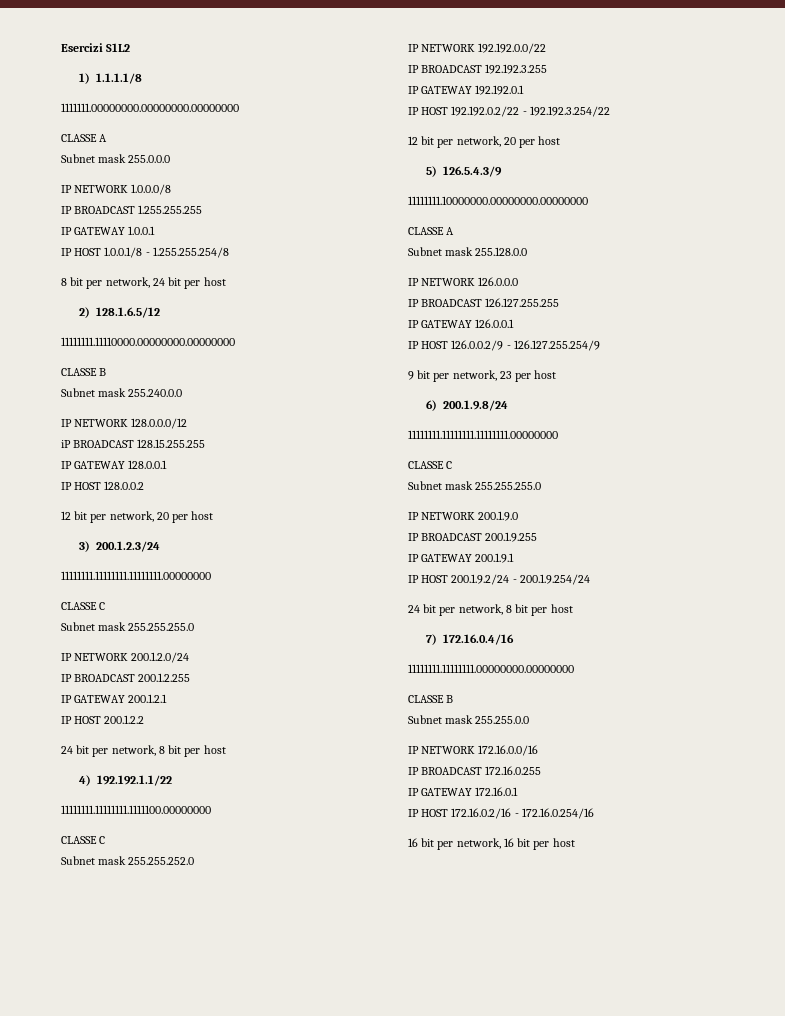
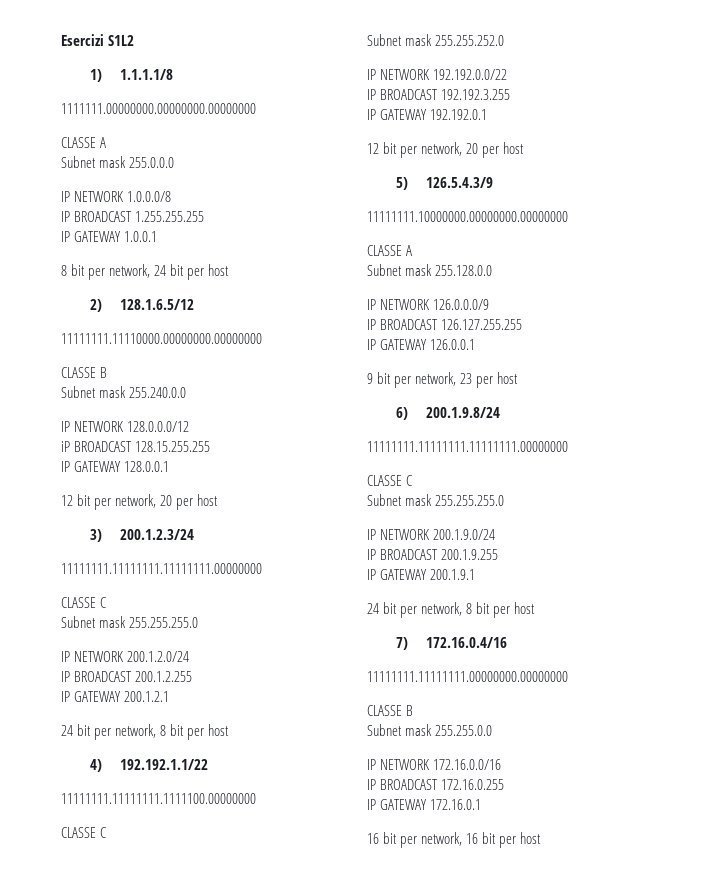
[61,247,229,258] // IP HOST 1.0.0.1/8 - 1.255.255.254/8 -> (158, 236) none
[61,481,145,490] // IP HOST 128.0.0.2 -> (170, 466) none
[61,715,145,724] // IP HOST 200.1.2.2 -> (170, 696) none
[408,106,610,117] // IP HOST 192.192.0.2/22 - 192.192.3.254/22 -> (488, 114) none
[478,277,519,286] 126.0.0.0 -> [433,299,490,310] 126.0.0.0/9
[408,340,600,351] // IP HOST 126.0.0.2/9 - 126.127.255.254/9 -> (476, 344) none
[478,511,519,521] 200.1.9.0 -> [433,529,496,540] 200.1.9.0/24
[408,574,590,585] // IP HOST 200.1.9.2/24 - 200.1.9.254/24 -> (476, 574) none
[408,808,594,819] // IP HOST 172.16.0.2/16 - 172.16.0.254/16 -> (482, 804) none

